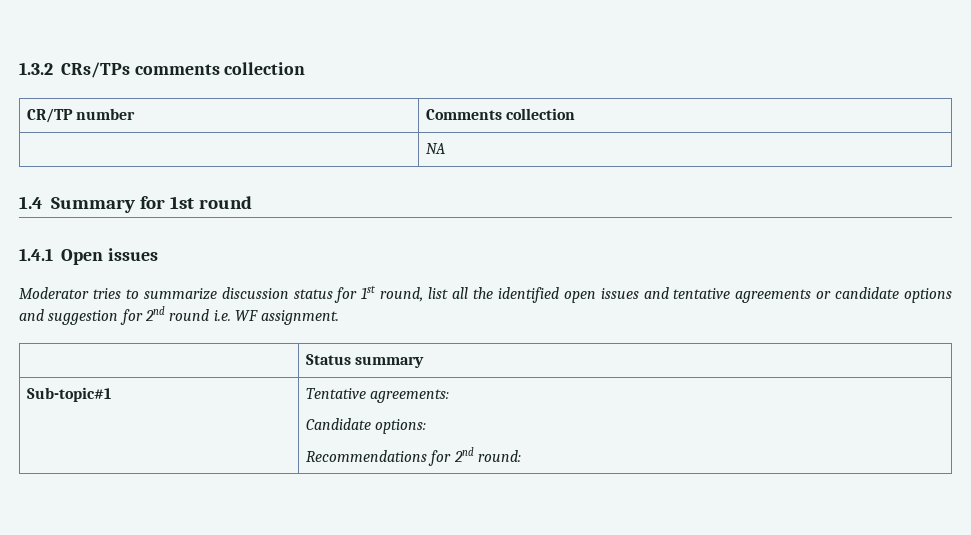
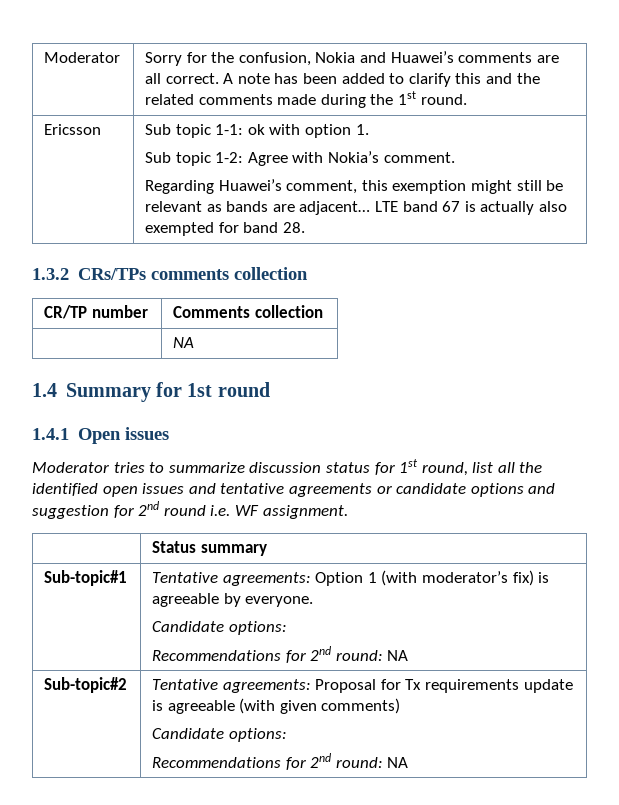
(19, 68) none -> [44,52,121,63] [145,51,559,66] [145,73,540,87] [145,91,467,108] [44,124,102,135] [145,124,369,138] [145,151,455,166] [145,179,564,194] [145,201,567,215] [145,222,305,236] Moderator | Sorry for the confusion, Nokia and Huawei’s comments are all correct. A note has been added to clarify this and the related comments made during the 1st round. // Ericsson | Sub topic 1-1: ok with option 1. // Sub topic 1-2: Agree with Nokia’s comment. // Regarding Huawei’s comment, this exemption might still be relevant as bands are adjacent… LTE band 67 is actually also exempted for band 28. //
[306,418,427,434] [306,447,522,466] // Candidate options: // Recommendations for 2nd round: -> [315,570,550,586] [152,593,314,607] [152,621,287,635] [152,646,409,663] [44,677,128,693] [152,679,573,693] [152,698,401,714] [152,728,287,742] [152,753,409,770] Option 1 (with moderator’s fix) is agreeable by everyone. // Candidate options: // Recommendations for 2nd round: NA // Sub-topic#2 | Tentative agreements: Proposal for Tx requirements update is agreeable (with given comments) // Candidate options: // Recommendations for 2nd round: NA

